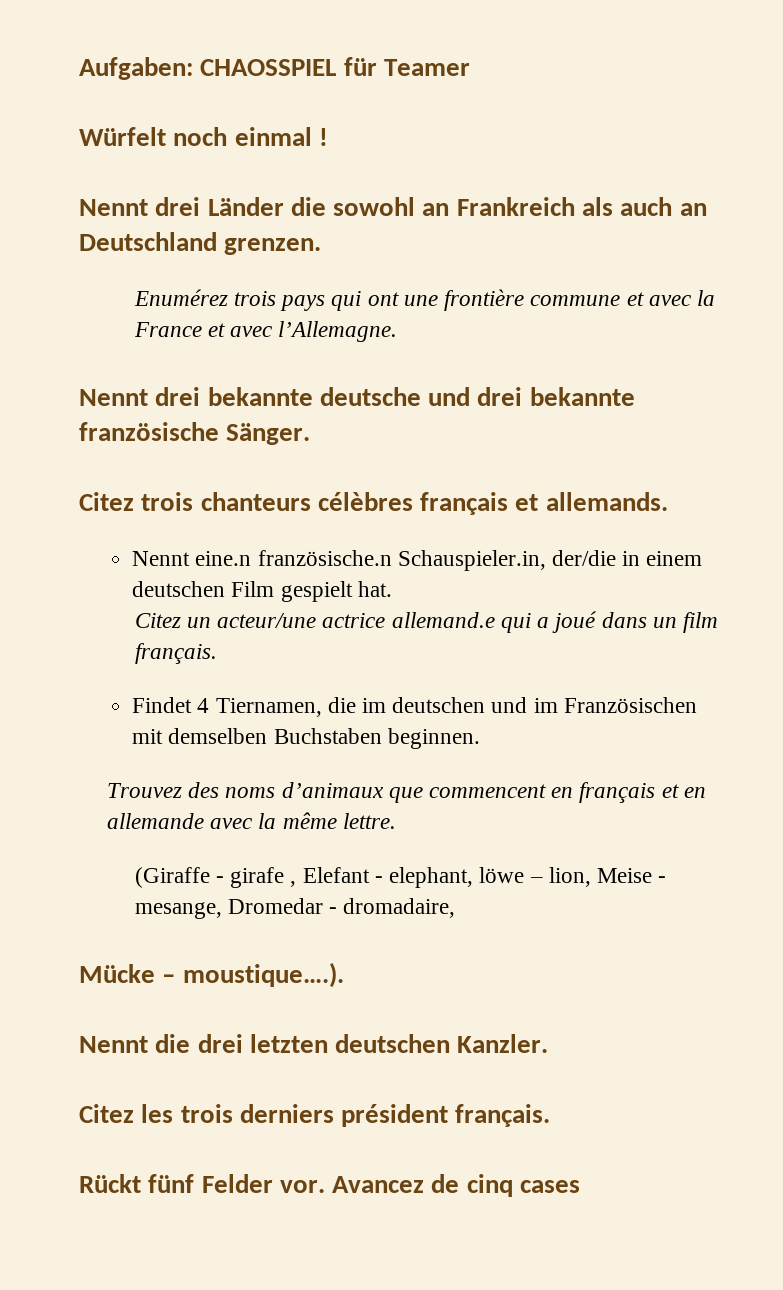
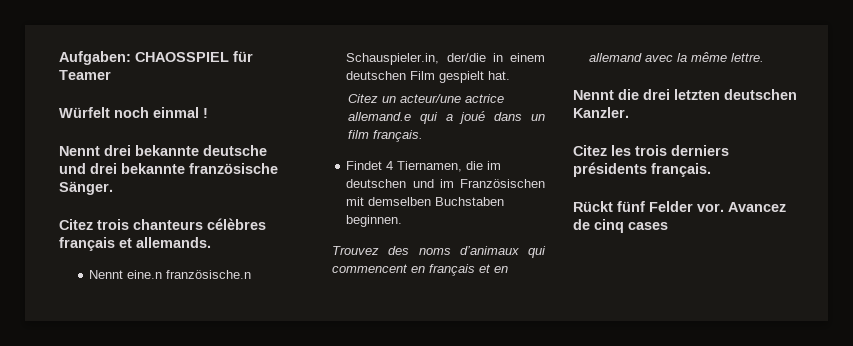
[79,197,707,216] [79,232,322,255] [133,289,715,311] [133,321,398,342] // Nennt drei Länder die sowohl an Frankreich als auch an Deutschland grenzen. // Enumérez trois pays qui ont une frontière commune et avec la France et avec l’Allemagne. -> (208, 113) none
[388,787,423,803] que -> [528,246,546,258] qui
[106,813,204,829] allemande -> [589,53,643,62] allemand
[134,867,667,888] [134,898,456,919] [79,962,344,988] // (Giraffe - girafe , Elefant - elephant, löwe – lion, Meise - mesange, Dromedar - dromadaire, // Mücke – moustique….). -> (765, 57) none
[341,1104,449,1127] président -> [573,162,647,177] présidents

